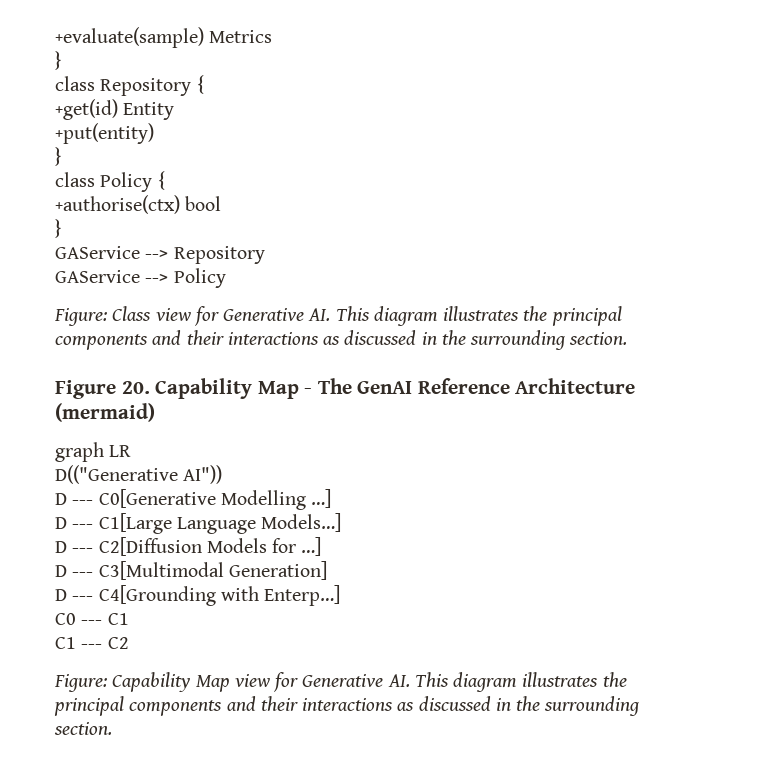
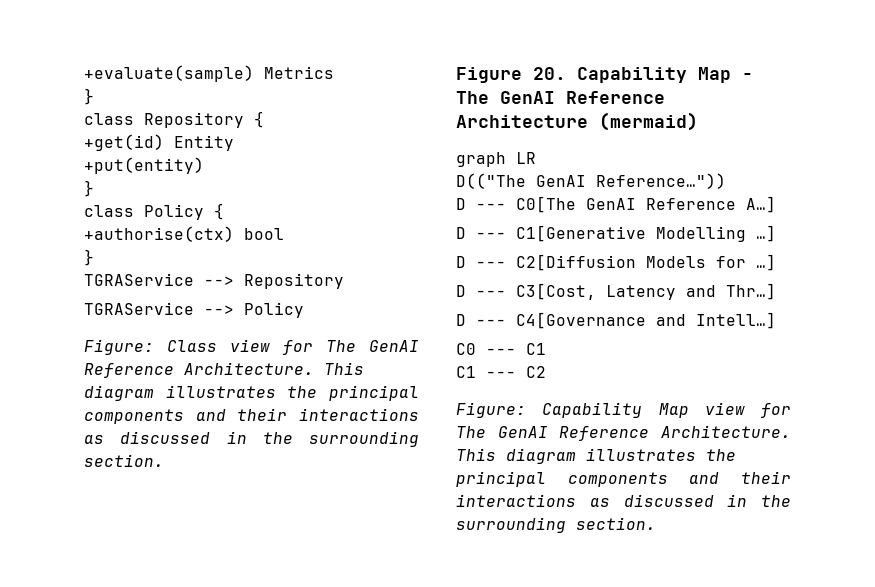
[55,246,140,259] GAService -> [84,273,194,286] TGRAService
[55,270,140,283] GAService -> [84,302,194,315] TGRAService
[223,308,331,321] Generative AI. -> [326,340,419,352] [84,362,314,378] The GenAI Reference Architecture.
[55,465,223,484] [55,489,332,510] [55,513,342,534] D(("Generative AI")) // D --- C0[Generative Modelling …] // D --- C1[Large Language Models…] -> [456,173,726,189] [456,196,776,213] [456,225,776,242] D(("The GenAI Reference…")) // D --- C0[The GenAI Reference A…] // D --- C1[Generative Modelling …]
[98,561,327,580] [55,585,341,606] C3[Multimodal Generation] // D --- C4[Grounding with Enterp…] -> [516,283,776,300] [456,312,776,329] C3[Cost, Latency and Thr…] // D --- C4[Governance and Intell…]
[302,674,410,687] Generative AI. -> [456,425,791,441] The GenAI Reference Architecture.

